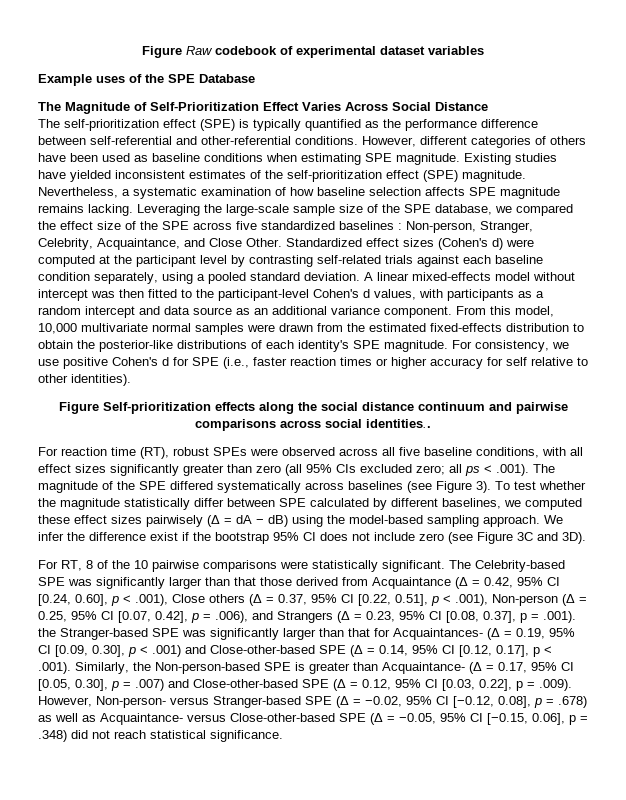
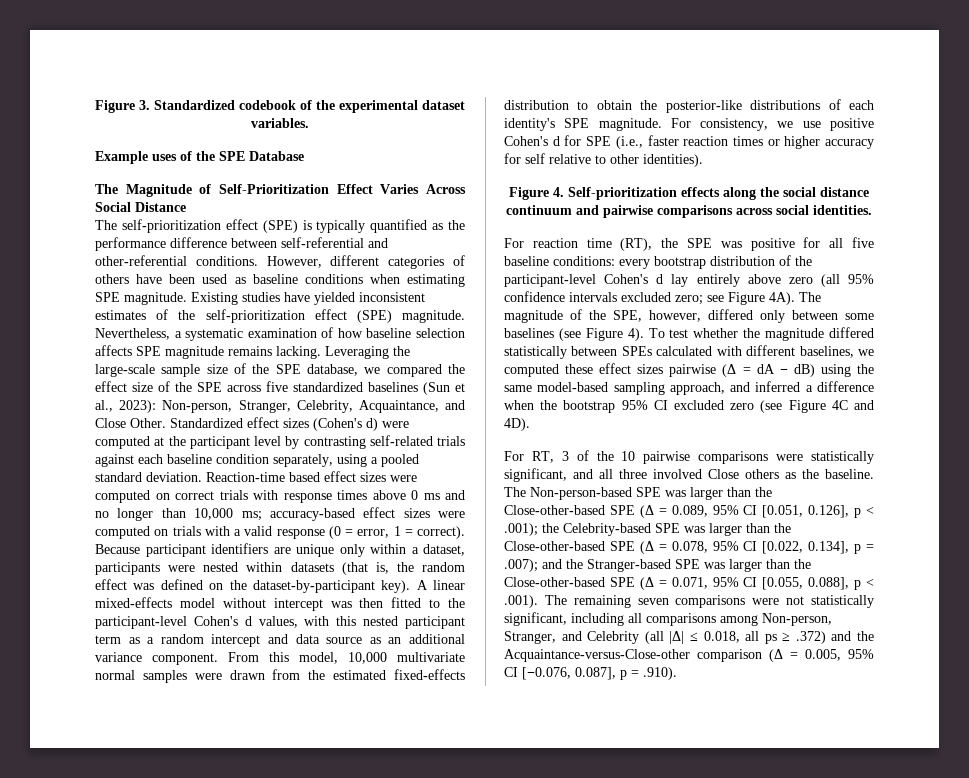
[142,46,213,58] Figure Raw -> [95,100,235,113] Figure 3. Standardized
(293, 50) none -> [316,100,335,110] the
[428,46,484,55] variables -> [251,118,309,128] variables.
[398,223,402,230] : -> [423,382,465,395] [95,400,157,413] (Sun et al., 2023):
(360, 276) none -> [206,471,417,482] [95,490,465,503] [95,507,465,521] [95,526,465,539] [95,543,465,557] [95,562,465,575] [95,579,411,593] Reaction-time based effect sizes were computed on correct trials with response times above 0 ms and no longer than 10,000 ms; accuracy-based effect sizes were computed on trials with a valid response (0 = error, 1 = correct). Because participant identifiers are unique only within a dataset, participants were nested within datasets (that is, the random effect was defined on the dataset-by-participant key).
[447,289,514,301] participants -> [336,616,465,629] [95,635,121,644] this nested participant term
(99, 408) none -> [553,187,564,197] 4.
[366,419,431,428] identities.. -> [813,205,872,215] identities.
[173,447,583,458] [38,464,555,476] [38,481,344,493] robust SPEs were observed across all five baseline conditions, with all effect sizes significantly greater than zero (all 95% CIs excluded zero; all ps < .001). The magnitude of the SPE differed systematically across -> [661,237,874,251] [504,255,812,269] [504,274,874,287] [504,291,821,305] [504,309,874,323] the SPE was positive for all five baseline conditions: every bootstrap distribution of the participant-level Cohen's d lay entirely above zero (all 95% confidence intervals excluded zero; see Figure 4A). The magnitude of the SPE, however, differed only between some
[476,481,491,493] 3). -> [627,328,644,341] 4).
[124,498,387,510] statistically differ between SPE calculated by -> [829,327,874,338] [504,346,742,359] differed statistically between SPEs calculated with
[146,515,203,527] pairwisely -> [669,364,717,377] pairwise
(345, 519) none -> [504,385,532,392] same
[483,515,563,527] [38,532,586,544] approach. We infer the difference exist if the bootstrap 95% CI does not include zero (see Figure 3C and 3D). -> [669,381,874,395] [504,400,874,413] [504,418,530,431] approach, and inferred a difference when the bootstrap 95% CI excluded zero (see Figure 4C and 4D).
[86,560,93,569] 8 -> [561,451,569,461] 3
[382,560,471,572] significant. The -> [504,468,874,482] [504,487,772,500] [504,505,874,518] [504,523,559,536] significant, and all three involved Close others as the baseline. The Non-person-based SPE was larger than the Close-other-based SPE (Δ = 0.089, 95% CI [0.051, 0.126], p < .001); the
[96,577,560,589] [38,594,587,606] [38,611,576,623] significantly larger than that those derived from Acquaintance (Δ = 0.42, 95% CI [0.24, 0.60], p < .001), Close others (Δ = 0.37, 95% CI [0.22, 0.51], p < .001), Non-person (Δ = 0.25, 95% CI [0.07, 0.42], p = .006), and Strangers (Δ = 0.23, 95% CI [0.08, 0.37], p = .001). -> [709,523,791,536] [504,541,874,554] [504,559,562,572] larger than the Close-other-based SPE (Δ = 0.078, 95% CI [0.022, 0.134], p = .007); and
[210,628,575,640] [38,645,529,657] significantly larger than that for Acquaintances- (Δ = 0.19, 95% CI [0.09, 0.30], p < .001) and Close-other-based SPE (Δ = 0.14, 95% CI [0.12, 0.17], -> [729,559,811,572] [504,577,850,590] larger than the Close-other-based SPE (Δ = 0.071, 95% CI [0.055, 0.088],
[75,662,574,674] [38,679,572,691] [38,696,587,708] [38,713,588,725] [38,730,283,742] Similarly, the Non-person-based SPE is greater than Acquaintance- (Δ = 0.17, 95% CI [0.05, 0.30], p = .007) and Close-other-based SPE (Δ = 0.12, 95% CI [0.03, 0.22], p = .009). However, Non-person- versus Stranger-based SPE (Δ = −0.02, 95% CI [−0.12, 0.08], p = .678) as well as Acquaintance- versus Close-other-based SPE (Δ = −0.05, 95% CI [−0.15, 0.06], p = .348) did not reach statistical significance. -> [544,595,874,608] [504,612,832,626] [504,631,874,644] [504,649,874,662] [504,667,677,680] The remaining seven comparisons were not statistically significant, including all comparisons among Non-person, Stranger, and Celebrity (all |Δ| ≤ 0.018, all ps ≥ .372) and the Acquaintance-versus-Close-other comparison (Δ = 0.005, 95% CI [−0.076, 0.087], p = .910).

